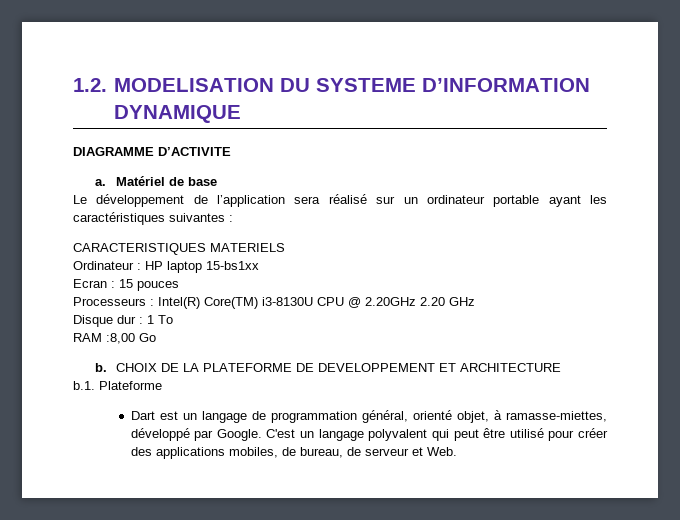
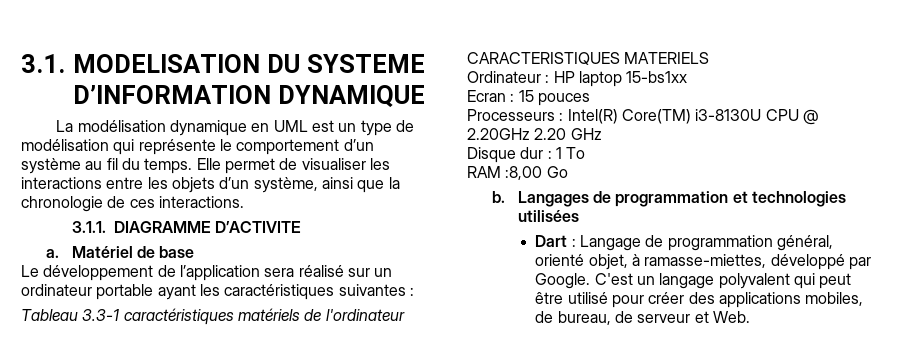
[73,78,107,92] 1.2. -> [21,54,65,73] 3.1.
(241, 114) none -> [56,120,414,136] [21,139,374,155] [21,158,390,174] [21,177,400,193] [21,196,244,212] [71,221,106,233] La modélisation dynamique en UML est un type de modélisation qui représente le comportement d’un système au fil du temps. Elle permet de visualiser les interactions entre les objets d’un système, ainsi que la chronologie de ces interactions. // 3.1.1.
(233, 218) none -> [21,308,405,325] // Tableau 3.3-1 caractéristiques matériels de l'ordinateur
[116,363,562,372] [73,381,162,390] [130,411,247,423] CHOIX DE LA PLATEFORME DE DEVELOPPEMENT ET ARCHITECTURE // b.1. Plateforme // Dart est un langage -> [517,191,847,207] [517,210,579,222] [535,235,641,251] Langages de programmation et technologies utilisées // Dart : Langage

